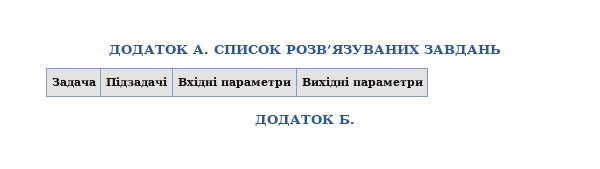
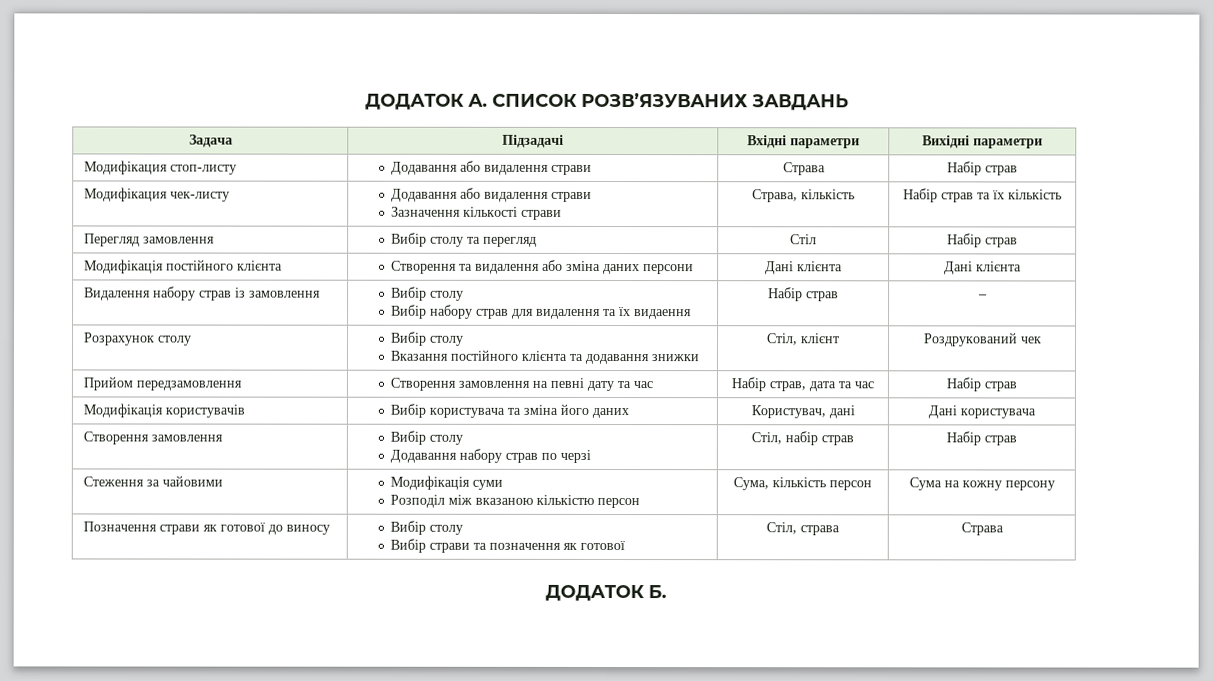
(423, 84) none -> [84,160,238,175] [391,160,593,175] [782,162,826,176] [947,161,1018,176] [84,187,231,202] [391,187,593,202] [391,206,563,220] [752,189,855,203] [903,188,1062,203] [84,233,216,247] [391,232,538,247] [790,234,817,245] [947,233,1018,248] [84,259,284,274] [391,259,695,275] [765,261,843,275] [944,261,1022,275] [84,286,322,301] [391,286,465,301] [391,304,693,320] [768,287,839,302] [977,294,988,299] [83,332,193,346] [390,331,465,346] [390,349,700,365] [766,333,840,346] [922,332,1042,347] [83,376,243,391] [390,377,654,392] [731,377,874,392] [946,377,1017,392] [83,403,246,418] [390,403,630,419] [750,405,855,419] [928,405,1036,419] [83,431,224,445] [390,430,464,445] [390,448,592,463] [751,431,854,446] [946,431,1017,446] [83,475,224,487] [390,475,504,490] [390,494,641,509] [733,477,872,491] [908,477,1055,491] [83,521,331,535] [390,520,464,535] [390,538,626,553] [766,522,840,536] [960,522,1004,536] // Модифікация стоп-листу | Додавання або видалення страви | Страва | Набір страв // Модифікация чек-листу | Додавання або видалення страви // Зазначення кількості страви | Страва, кількість | Набір страв та їх кількість // Перегляд замовлення | Вибір столу та перегляд | Стіл | Набір страв // Модифікація постійного клієнта | Створення та видалення або зміна даних персони | Дані клієнта | Дані клієнта // Видалення набору страв із замовлення | Вибір столу // Вибір набору страв для видалення та їх видаення | Набір страв | – // Розрахунок столу | Вибір столу // Вказання постійного клієнта та додавання знижки | Стіл, клієнт | Роздрукований чек // Прийом передзамовлення | Створення замовлення на певні дату та час | Набір страв, дата та час | Набір страв // Модифікація користувачів | Вибір користувача та зміна його даних | Користувач, дані | Дані користувача // Створення замовлення | Вибір столу // Додавання набору страв по черзі | Стіл, набір страв | Набір страв // Стеження за чайовими | Модифікація суми // Розподіл між вказаною кількістю персон | Сума, кількість персон | Сума на кожну персону // Позначення страви як готової до виносу | Вибір столу // Вибір страви та позначення як готової | Стіл, страва | Страва

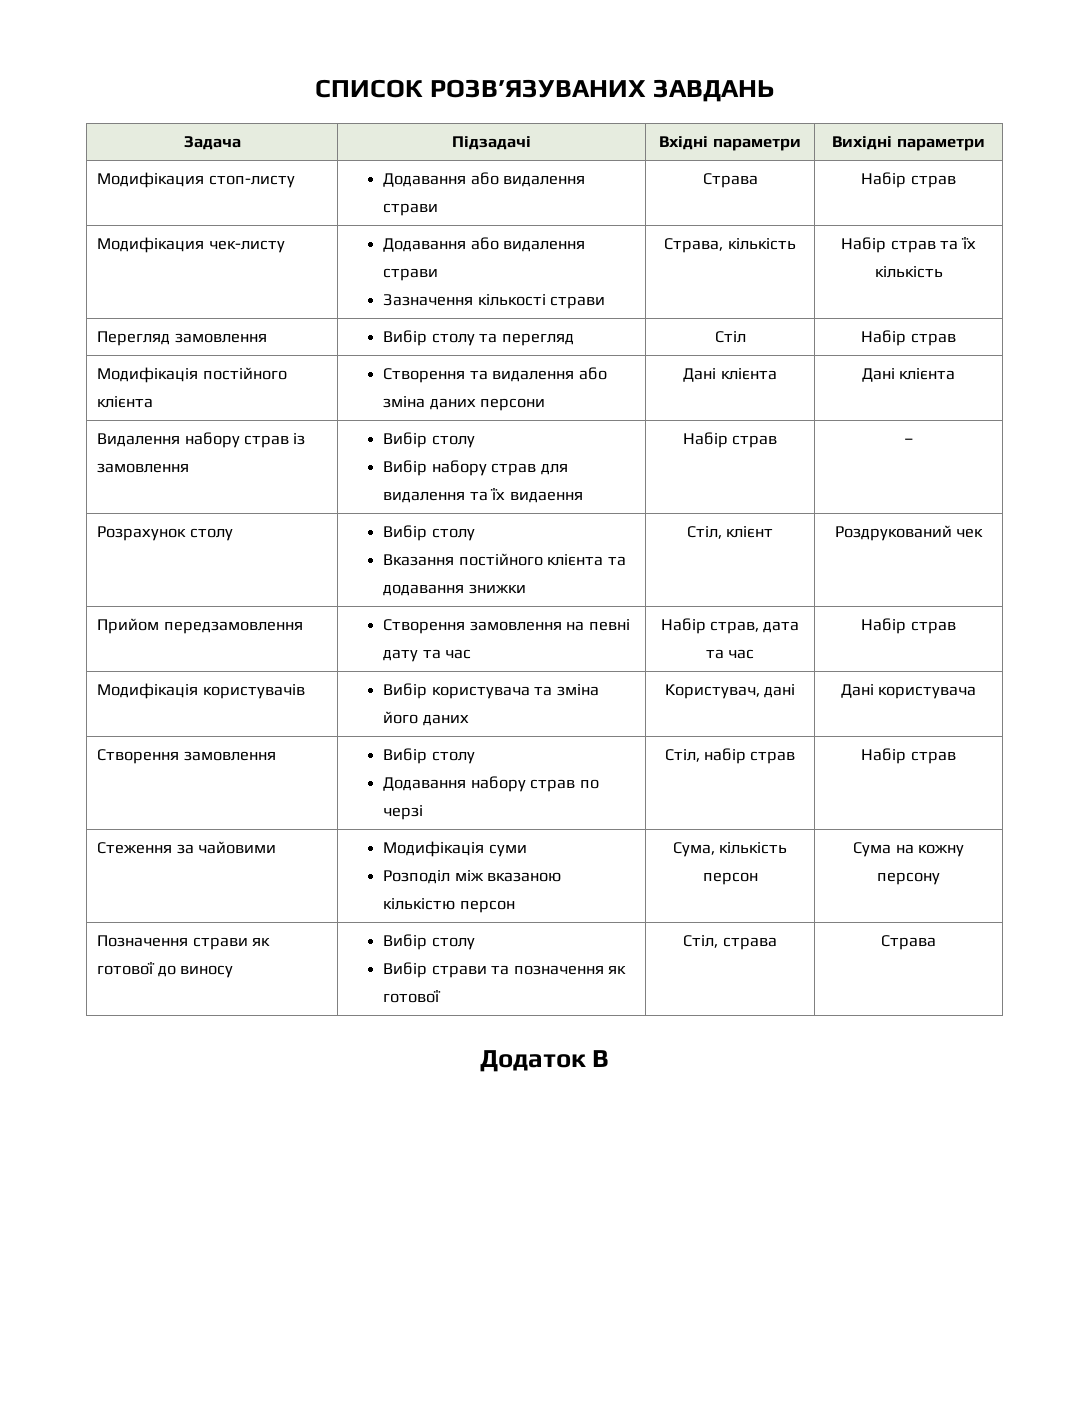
[365,93,488,110] ДОДАТОК А. -> (315, 88) none
[545,584,667,602] ДОДАТОК Б. -> [479,1050,610,1072] Додаток В

